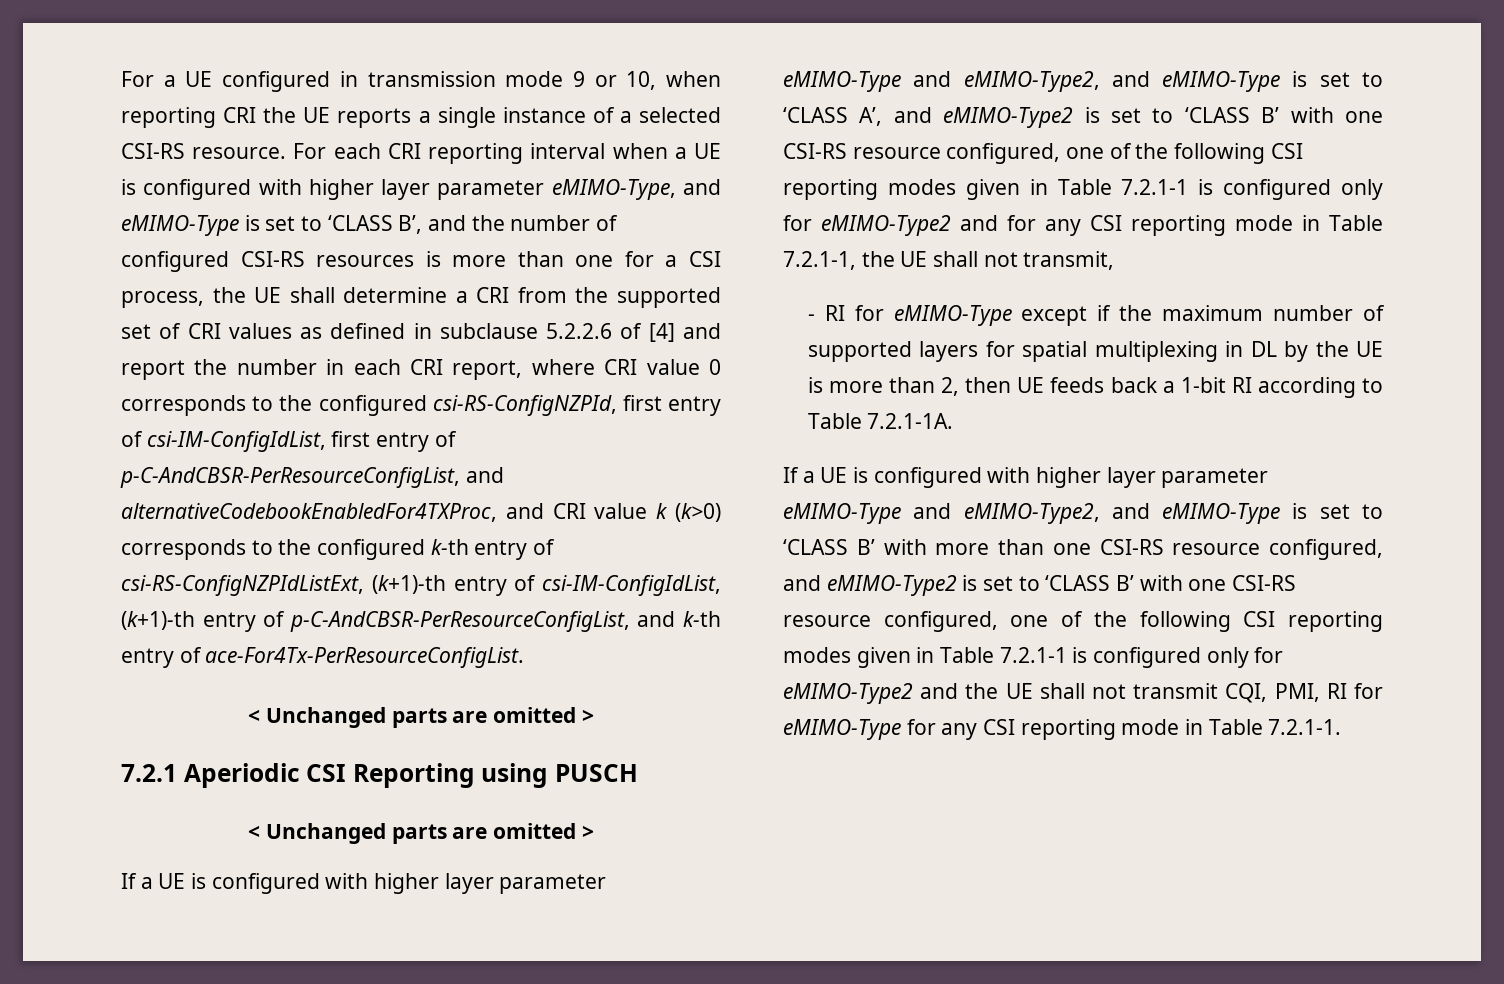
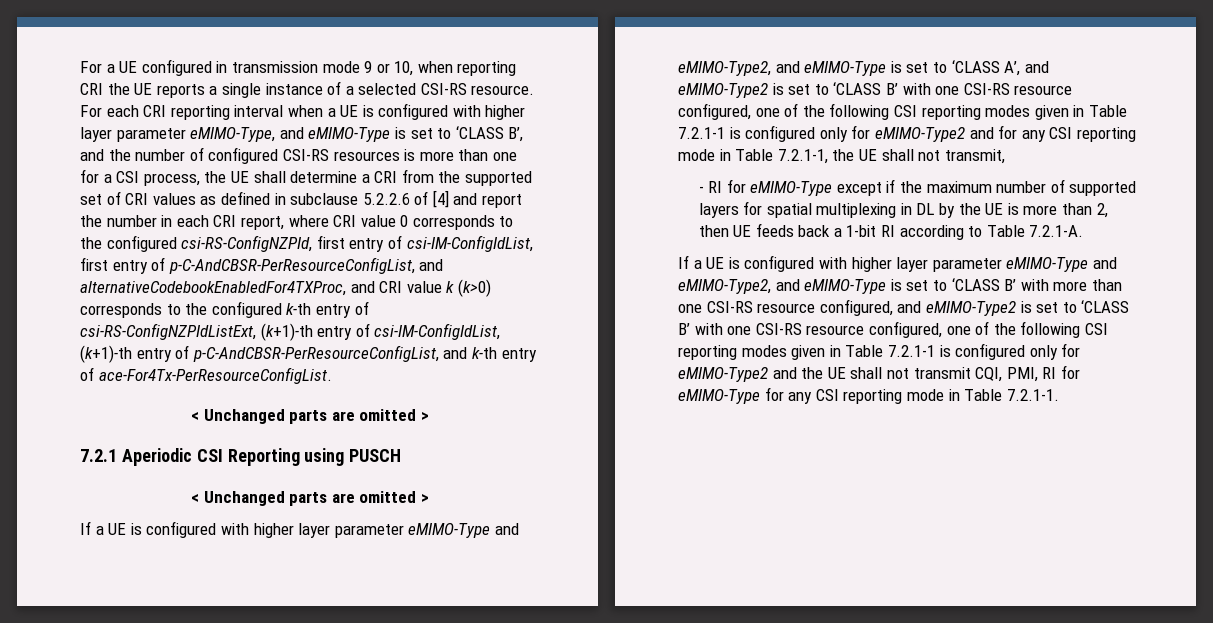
[867,413,954,429] 7.2.1-1A. -> [1029,225,1084,237] 7.2.1-A.

